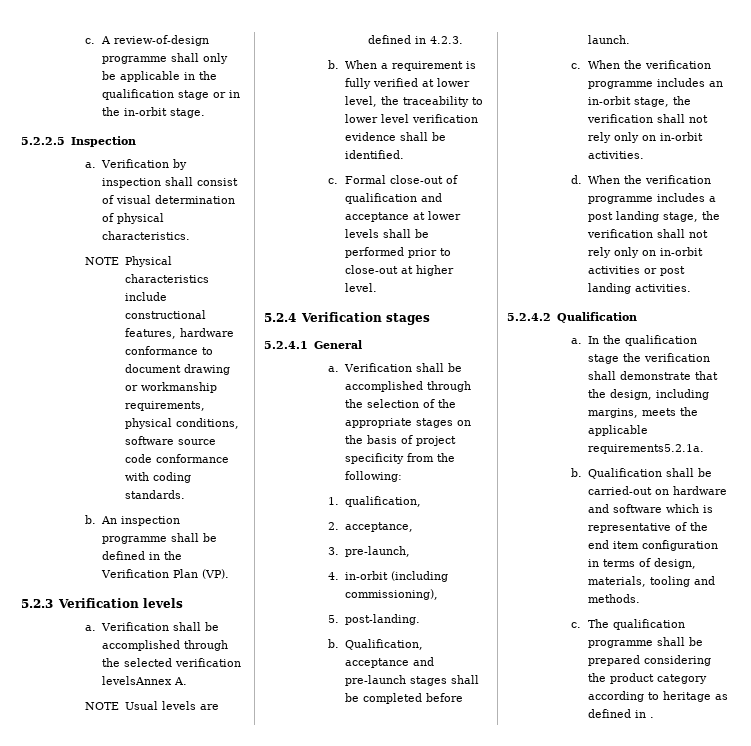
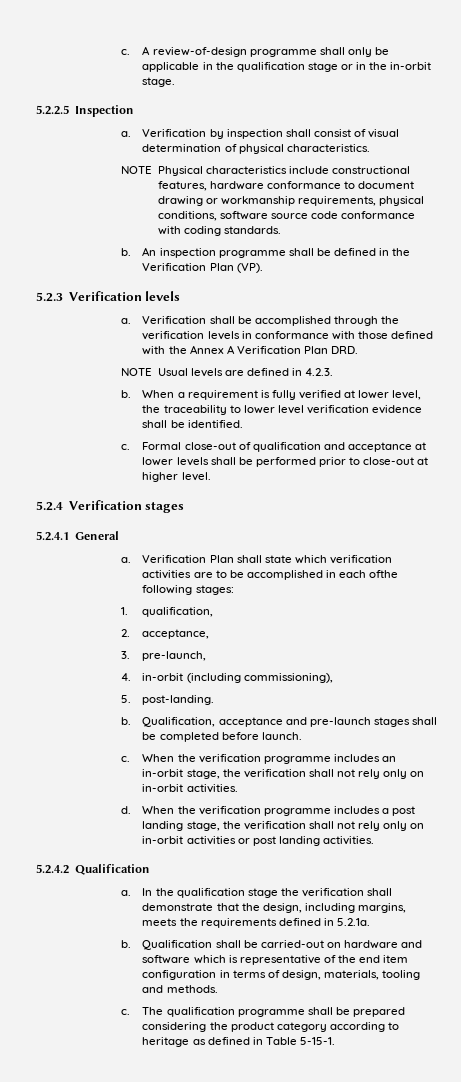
[123,658,241,667] [101,676,187,685] selected verification levelsAnnex A. -> [142,331,434,340] [142,345,359,355] verification levels in conformance with those defined with the Annex A Verification Plan DRD.
[415,363,462,372] [344,381,471,392] [344,399,456,408] [344,418,471,428] [344,435,456,446] [344,453,455,464] [344,471,402,482] shall be accomplished through the selection of the appropriate stages on the basis of project specificity from the following: -> [209,555,392,564] [142,570,399,580] [142,585,234,595] Plan shall state which verification activities are to be accomplished in each ofthe following stages:
[587,425,648,436] [587,444,704,454] applicable requirements5.2.1a. -> [200,918,370,928] requirements defined in 5.2.1a.
[649,717,654,718] . -> [265,1037,335,1045] Table 5-15-1.

